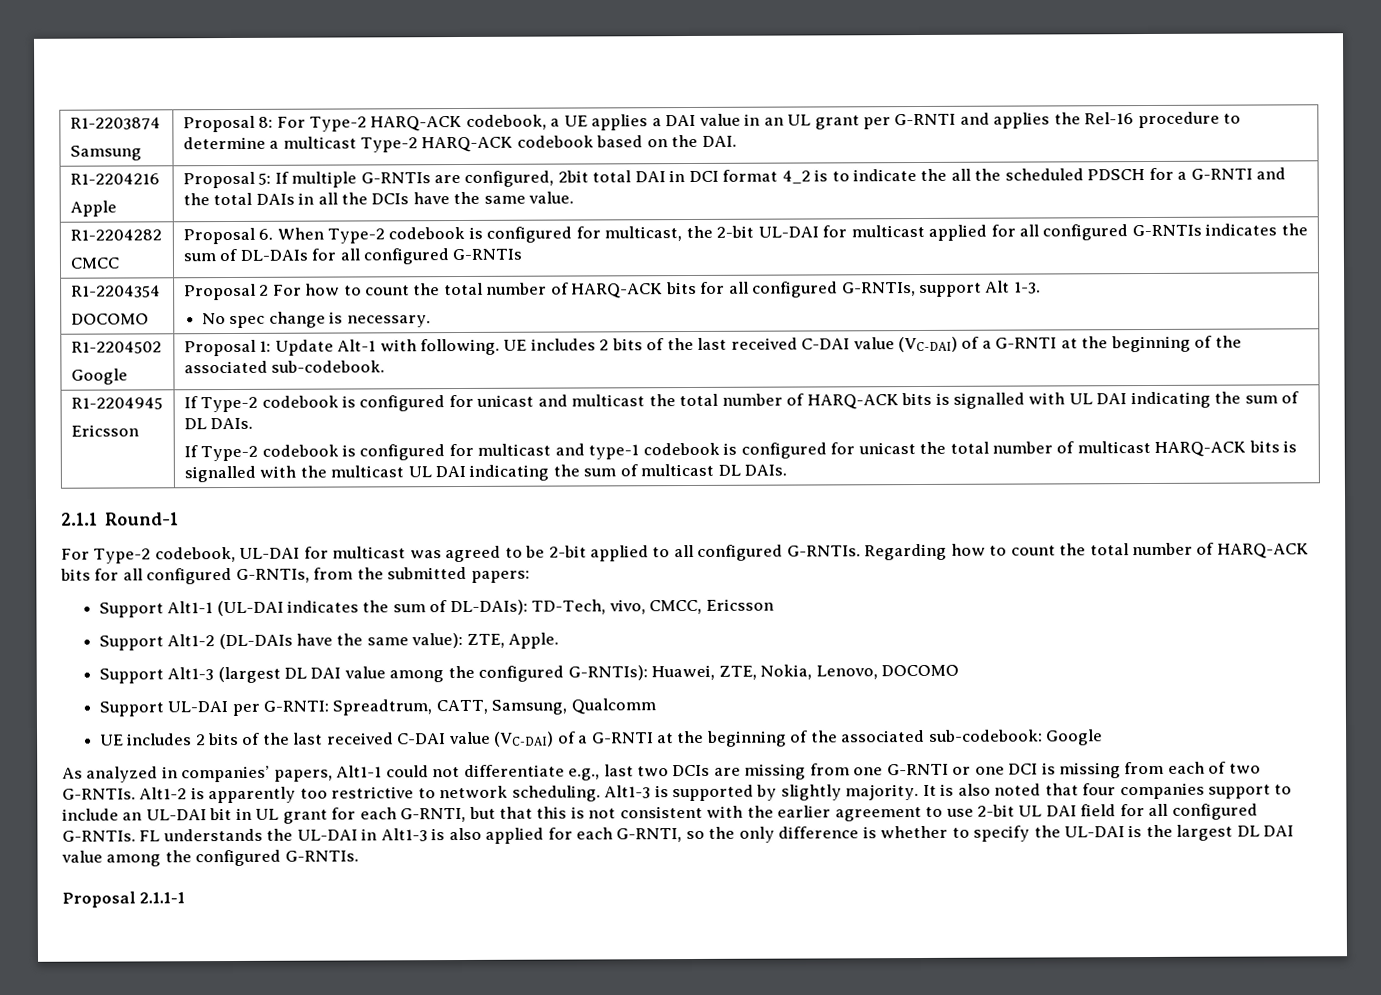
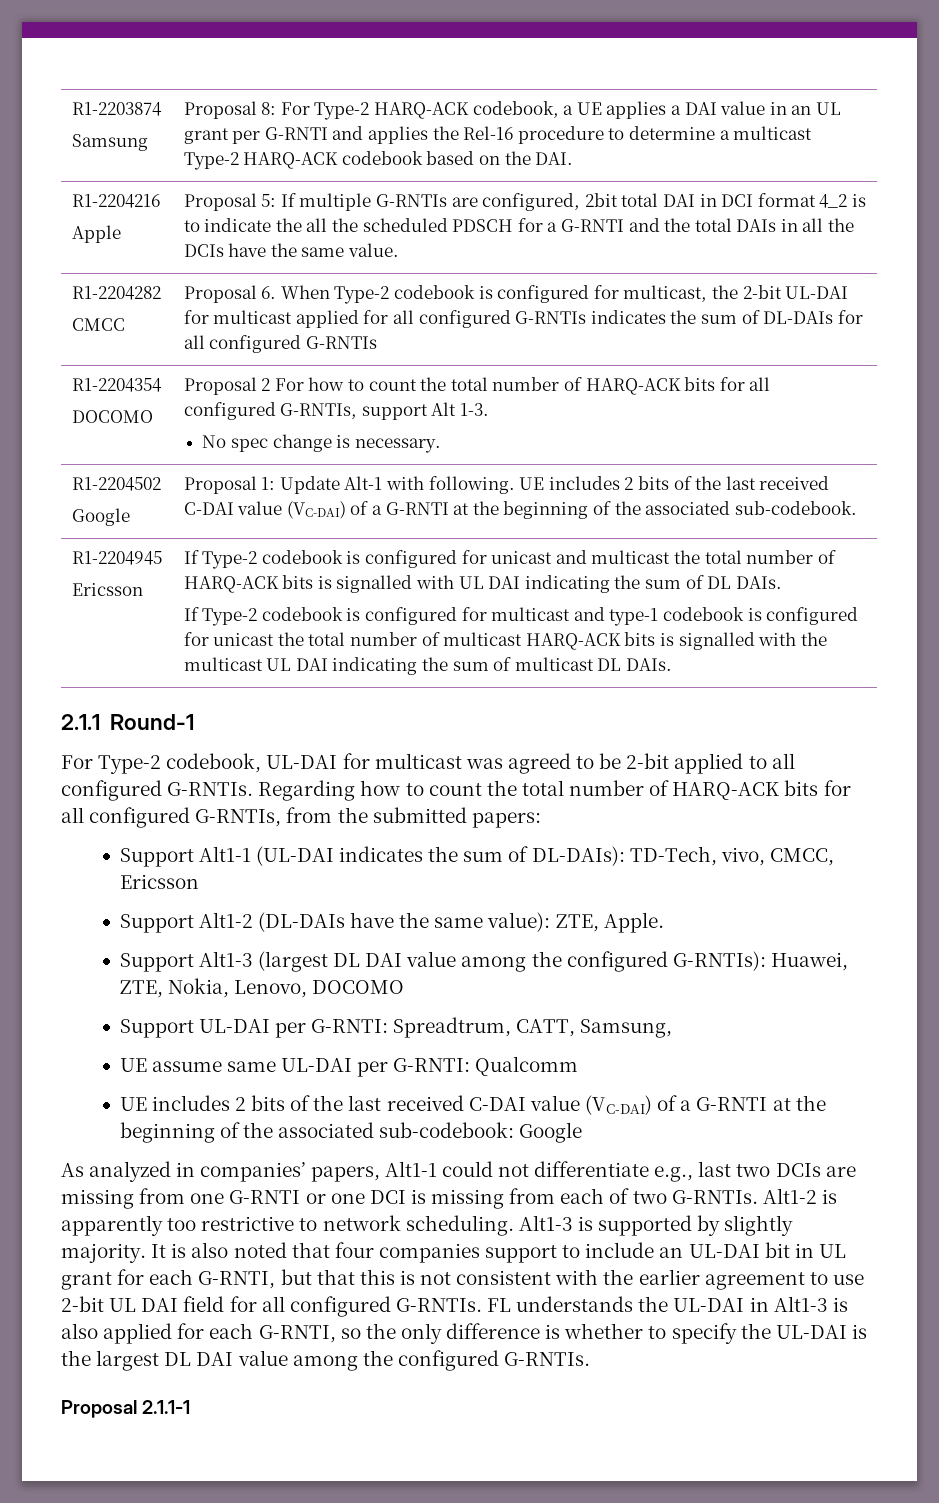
(568, 707) none -> [119,1058,471,1077] // UE assume same UL-DAI per G-RNTI:

